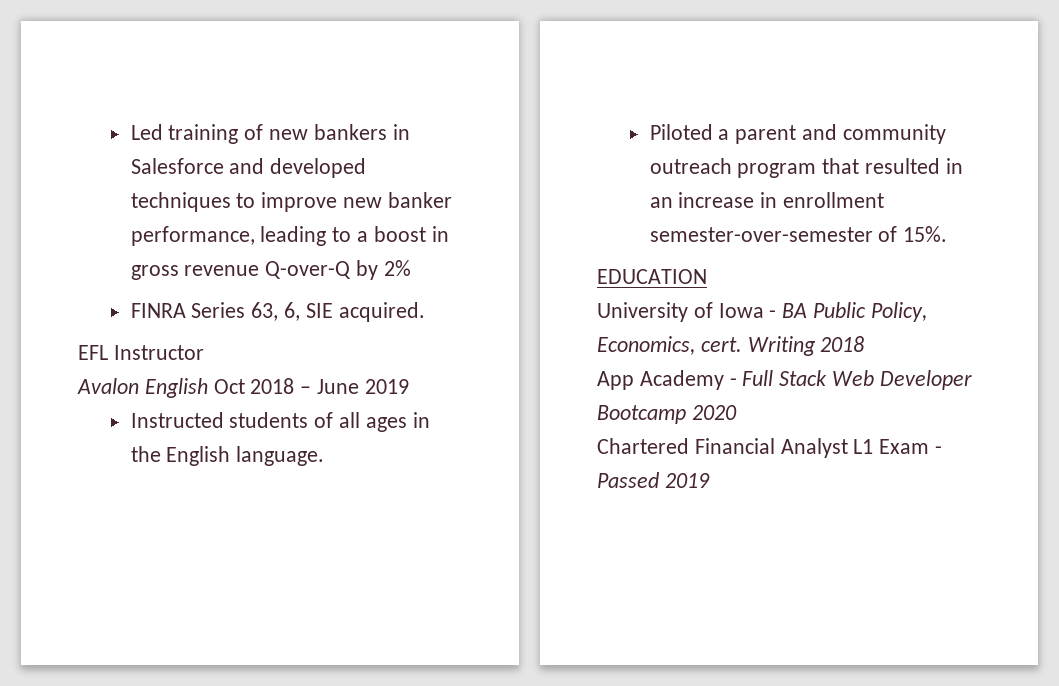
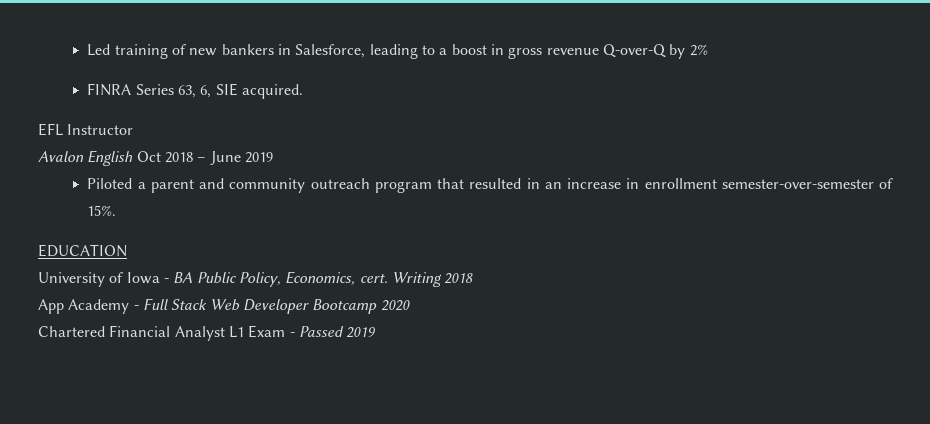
[130,158,367,178] [130,192,452,212] [130,226,255,246] Salesforce and developed techniques to improve new banker performance, -> [295,44,366,58] Salesforce,
[130,412,430,432] [130,446,325,466] // Instructed students of all ages in the English language. -> (273, 157) none

